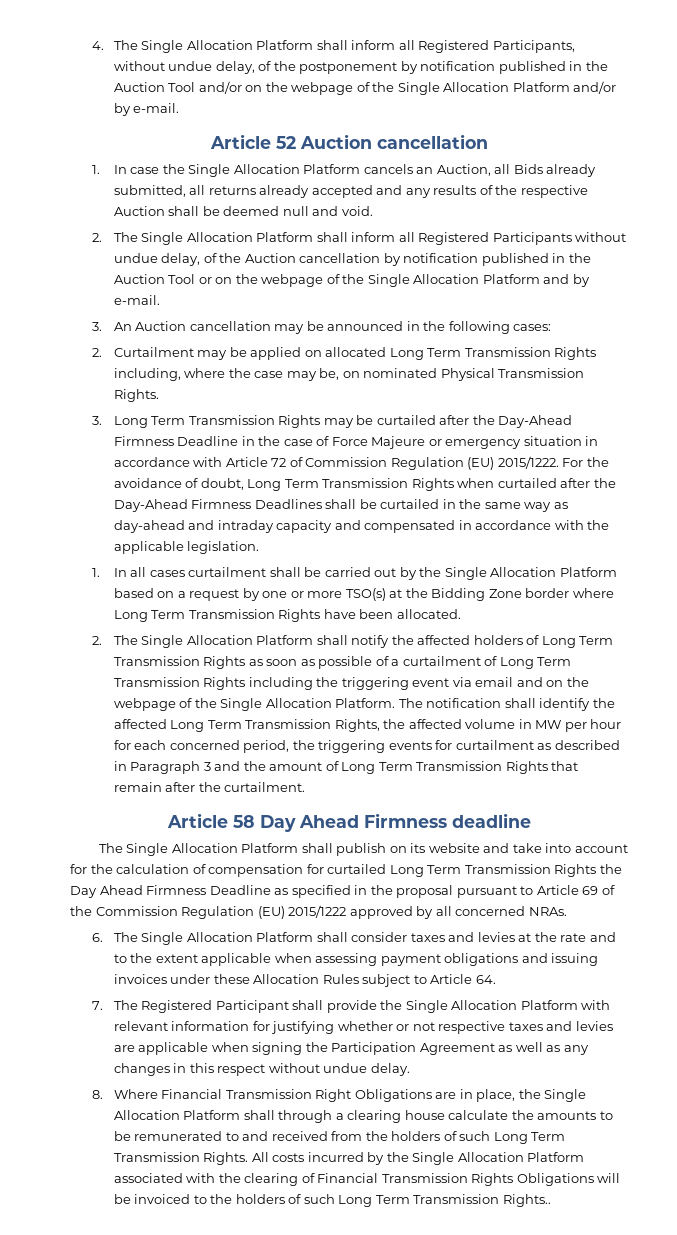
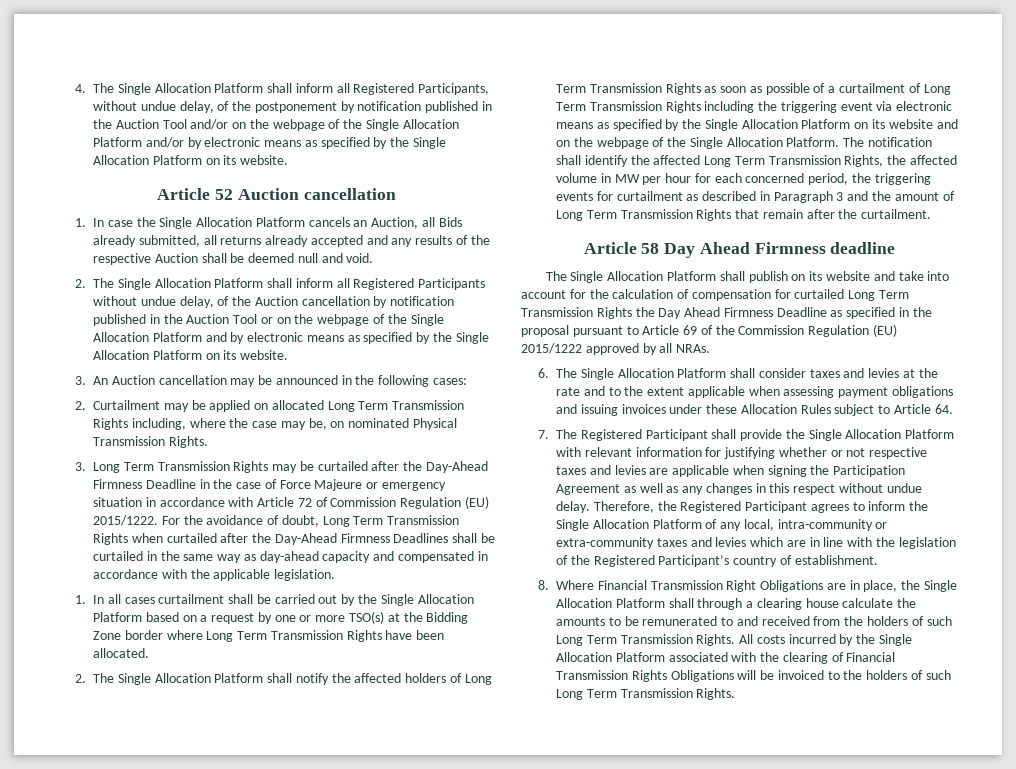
[133,103,180,113] e-mail. -> [204,137,446,149] [92,155,289,165] electronic means as specified by the Single Allocation Platform on its website.
[113,295,160,305] e-mail. -> [247,332,489,344] [92,350,289,360] electronic means as specified by the Single Allocation Platform on its website.
[188,520,274,533] and intraday -> (319, 557) none
[475,677,514,687] email -> [896,101,953,111] [555,119,933,131] electronic means as specified by the Single Allocation Platform on its website
[455,906,526,916] concerned -> (673, 348) none
(410, 1069) none -> [593,501,929,513] [555,519,888,531] [555,537,956,549] [555,555,878,567] Therefore, the Registered Participant agrees to inform the Single Allocation Platform of any local, intra-community or extra-community taxes and levies which are in line with the legislation of the Registered Participant’s country of establishment.
[502,1194,551,1207] Rights.. -> [696,688,736,700] Rights.

